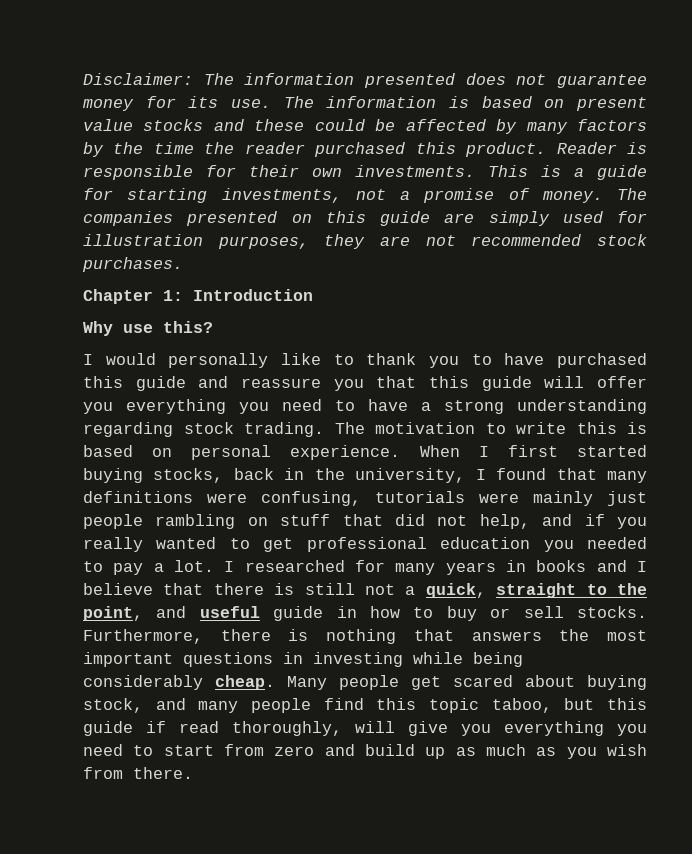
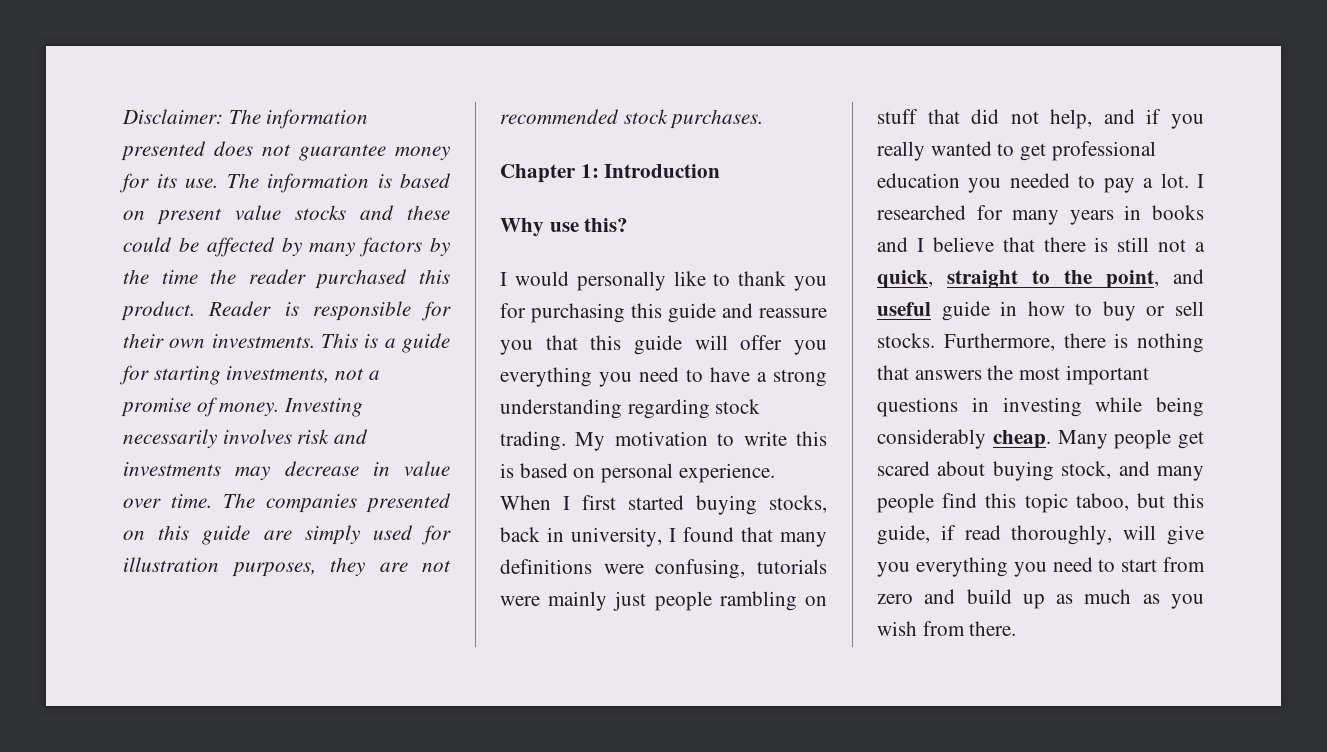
(603, 197) none -> [284,398,364,417] [123,429,369,449] [123,461,450,481] [123,494,212,508] Investing necessarily involves risk and investments may decrease in value over time.
[471,353,647,368] to have purchased -> [500,303,625,323] for purchasing
[334,422,365,434] The -> [575,432,606,451] My
[314,468,345,480] the -> (564, 534) none
[83,721,133,736] guide -> [877,525,930,545] guide,

